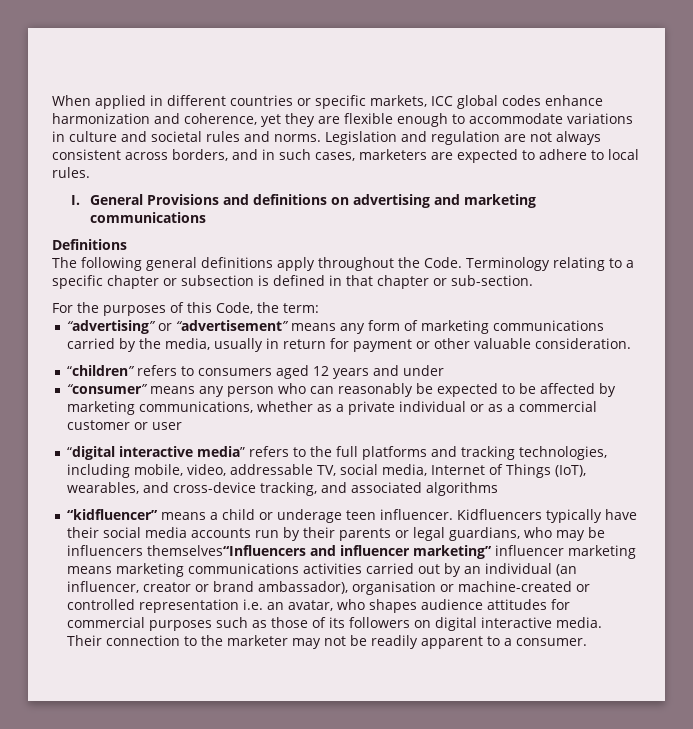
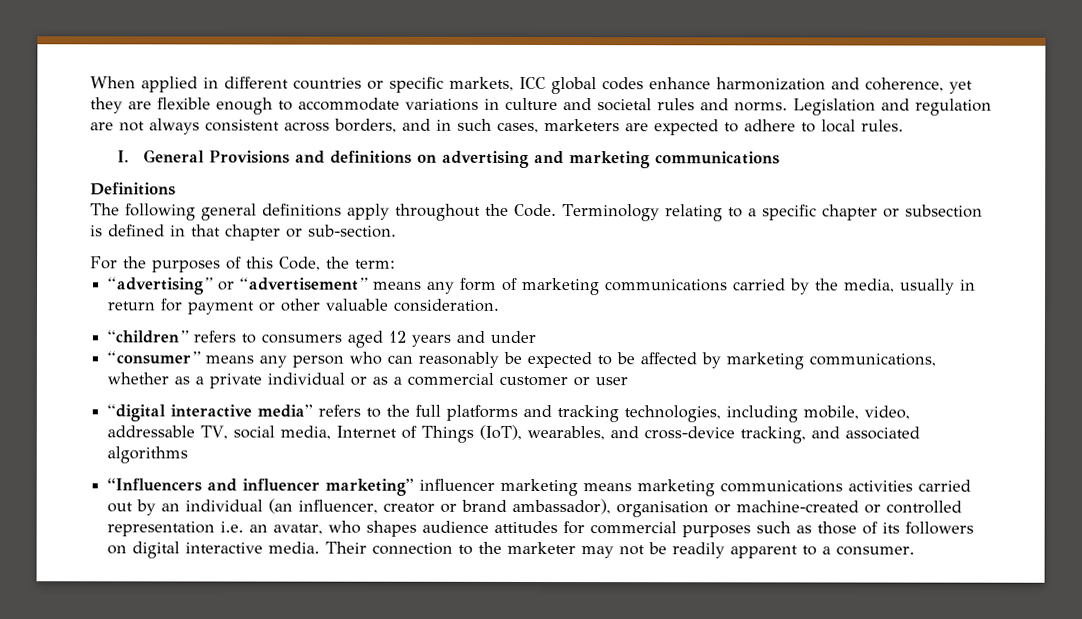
[67,509,638,523] [67,527,606,541] [67,545,307,556] “kidfluencer” means a child or underage teen influencer. Kidfluencers typically have their social media accounts run by their parents or legal guardians, who may be influencers themselves“Influencers -> [107,478,203,492] “Influencers

